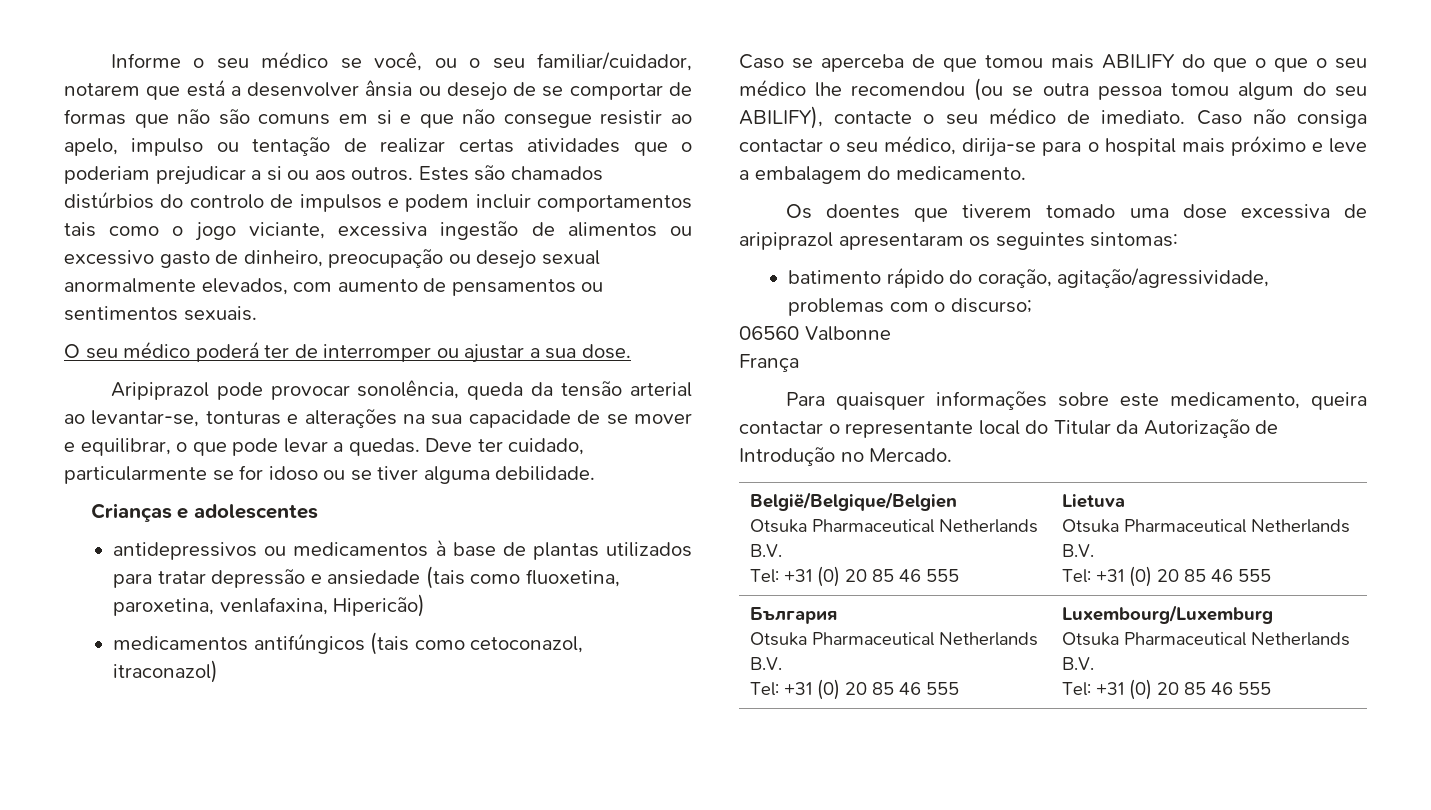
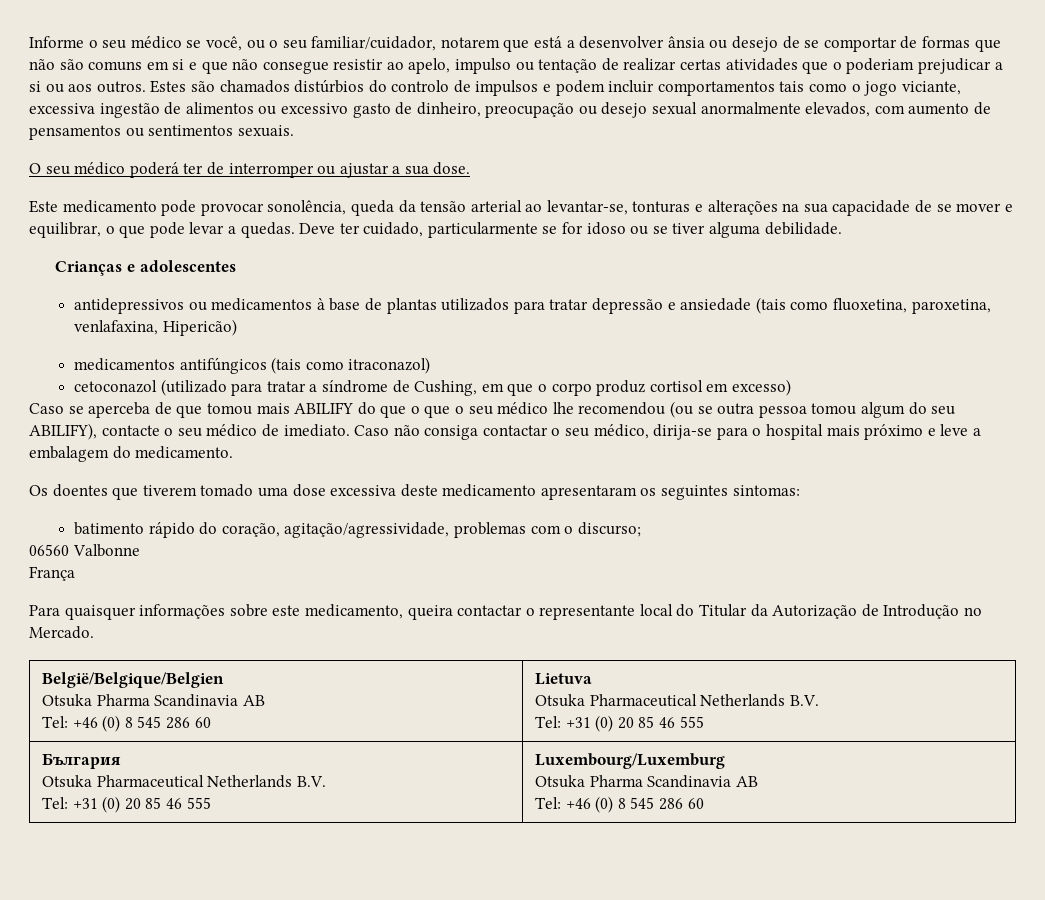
[110,382,209,400] Aripiprazol -> [29,200,157,213] Este medicamento
[470,636,584,653] cetoconazol, -> (344, 365) none
(219, 671) none -> [74,379,791,396] // cetoconazol (utilizado para tratar a síndrome de Cushing, em que o corpo produz cortisol em excesso)
[1344,204,1367,218] [739,232,833,250] de aripiprazol -> [400,484,537,497] deste medicamento
[811,519,1038,533] [749,544,782,557] [749,566,959,587] Pharmaceutical Netherlands B.V. // Tel: +31 (0) 20 85 46 555 -> [96,694,265,707] [42,715,211,732] Pharma Scandinavia AB // Tel: +46 (0) 8 545 286 60
[1123,632,1350,646] [1061,657,1094,670] [1061,679,1271,700] Pharmaceutical Netherlands B.V. // Tel: +31 (0) 20 85 46 555 -> [589,775,758,788] [535,796,704,813] Pharma Scandinavia AB // Tel: +46 (0) 8 545 286 60

